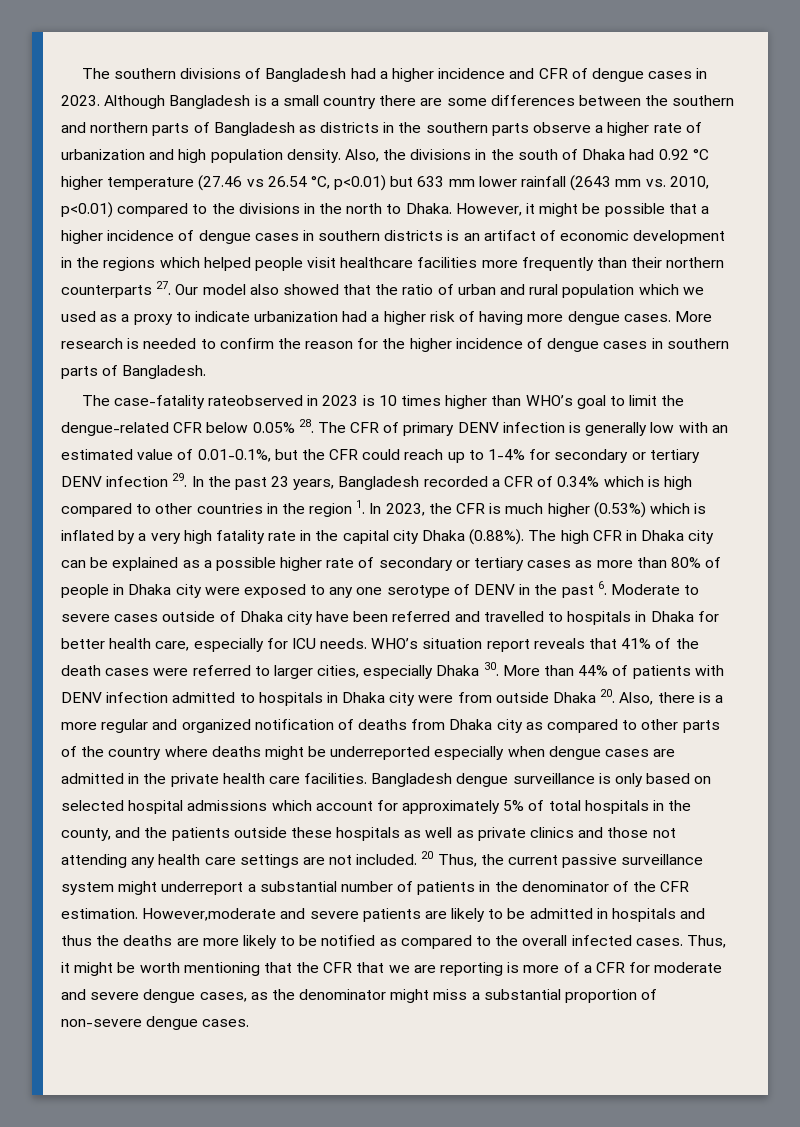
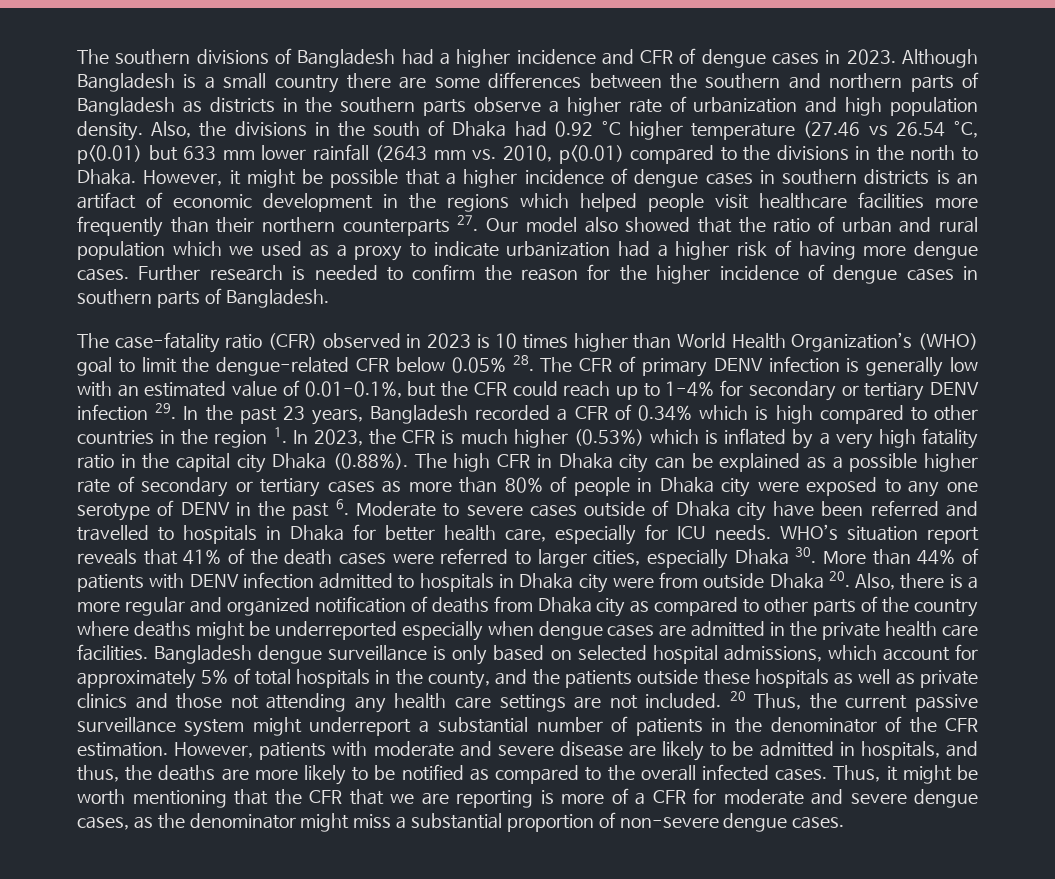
[674,311,712,322] More -> [138,265,201,281] Further
[208,395,304,406] rateobserved -> [225,333,401,350] ratio (CFR) observed
[525,395,573,406] WHO’s -> [677,332,979,352] World Health Organization’s (WHO)
[268,531,297,541] rate -> [77,454,114,469] ratio
[187,800,268,811] admissions -> [723,645,822,662] admissions,
[142,908,421,922] However,moderate and severe patients -> [174,741,623,760] However, patients with moderate and severe disease
[612,908,706,922] [61,935,92,946] hospitals and thus -> [860,741,979,760] [77,765,119,782] hospitals, and thus,

